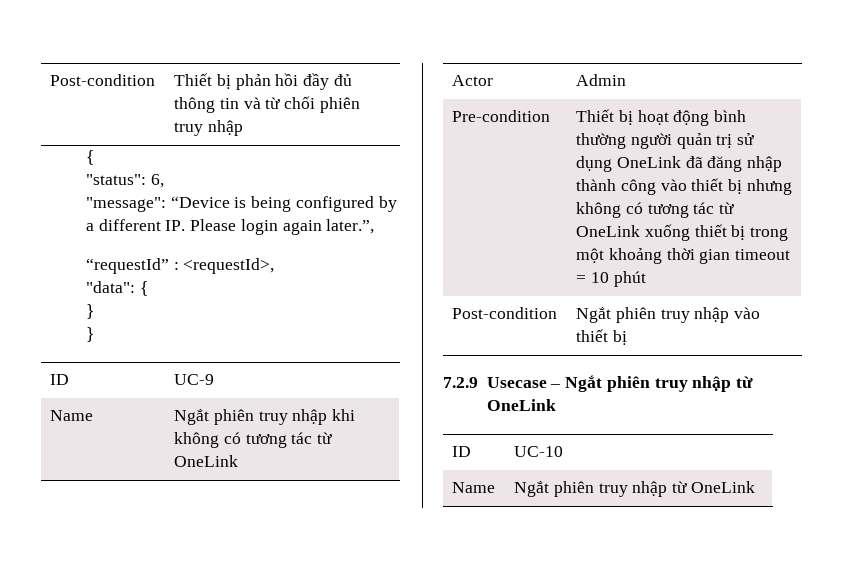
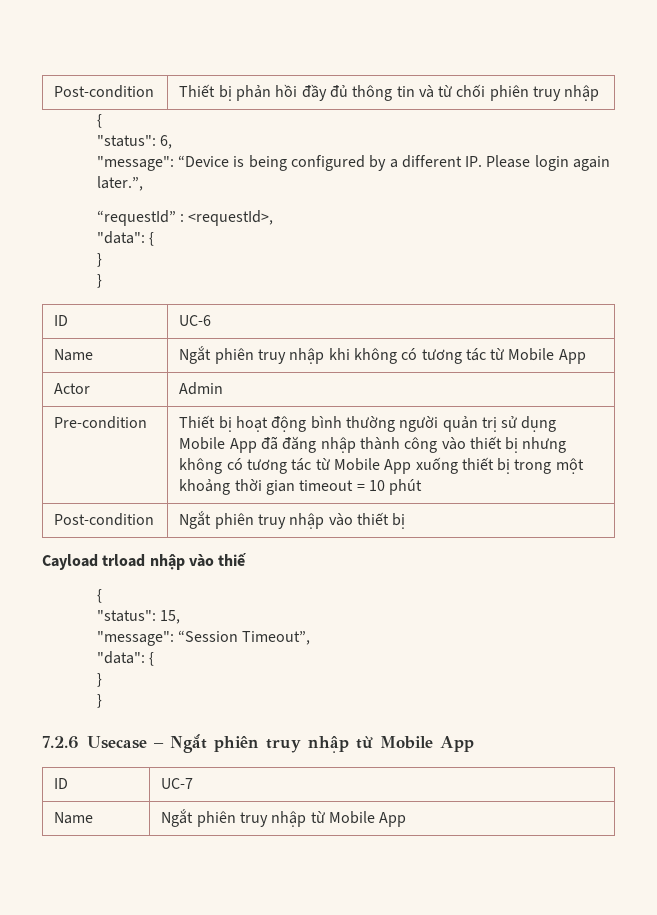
[174,374,215,385] UC-9 -> [179,315,212,326] UC-6
[174,455,239,467] OneLink -> [508,348,586,364] Mobile App
[616,156,681,168] OneLink -> [179,437,257,453] Mobile App
[576,225,641,237] OneLink -> [333,458,412,474] Mobile App
[443,377,478,388] 7.2.9 -> [42,553,247,570] [96,589,102,603] [96,610,180,624] [96,630,311,646] [96,651,154,666] [96,673,102,687] [96,694,102,708] [42,736,79,749] Cayload trload nhập vào thiế // { // "status": 15, // "message": “Session Timeout”, // "data": { // } // } // 7.2.6
[486,399,556,411] [452,446,472,457] [514,446,564,457] OneLink // ID | UC-10 -> [380,736,474,752] [54,778,69,789] [161,778,194,789] Mobile App // ID | UC-7
[690,481,755,493] OneLink -> [328,811,407,827] Mobile App

